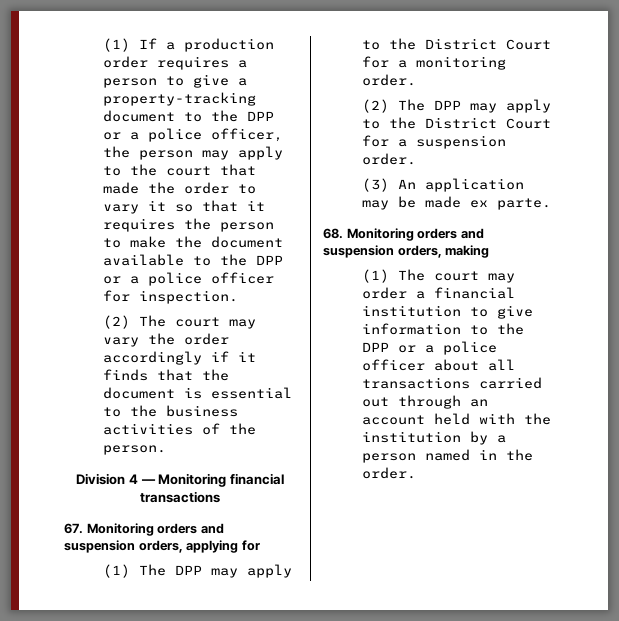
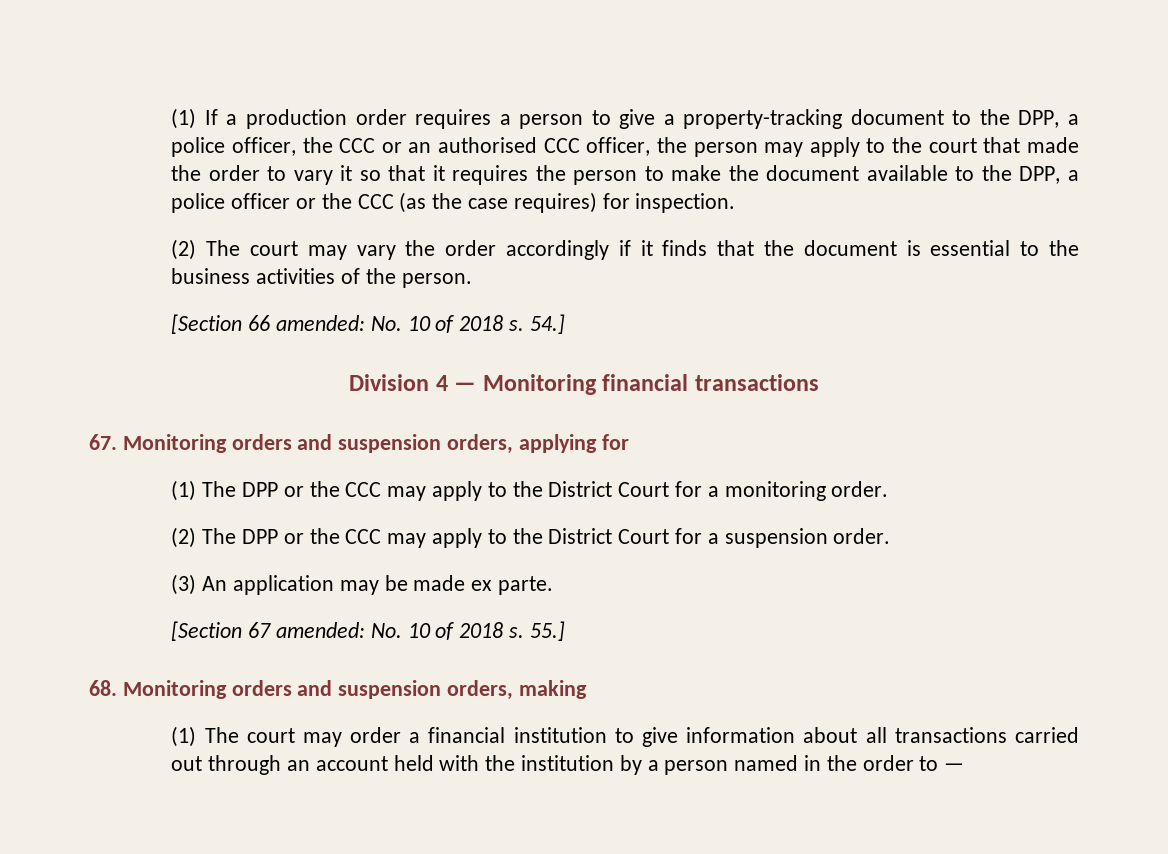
[247,111,275,121] [103,132,122,140] DPP or -> [1018,110,1060,128] DPP,
(131, 152) none -> [339,137,687,156] CCC or an authorised CCC officer, the
[256,255,284,265] [103,272,275,286] DPP or a police officer -> [1019,166,1080,184] [171,192,597,213] DPP, a police officer or the CCC (as the case requires)
(167, 450) none -> [171,314,565,334] // [Section 66 amended: No. 10 of 2018 s. 54.]
(203, 570) none -> [283,481,382,497] or the CCC
(462, 105) none -> [283,528,382,544] or the CCC
(552, 204) none -> [171,621,565,641] // [Section 67 amended: No. 10 of 2018 s. 55.]
[470,323,525,335] [362,341,498,355] [362,359,426,371] to the DPP or a police officer -> (796, 735) none
[362,467,417,479] order. -> [862,755,965,771] order to —

